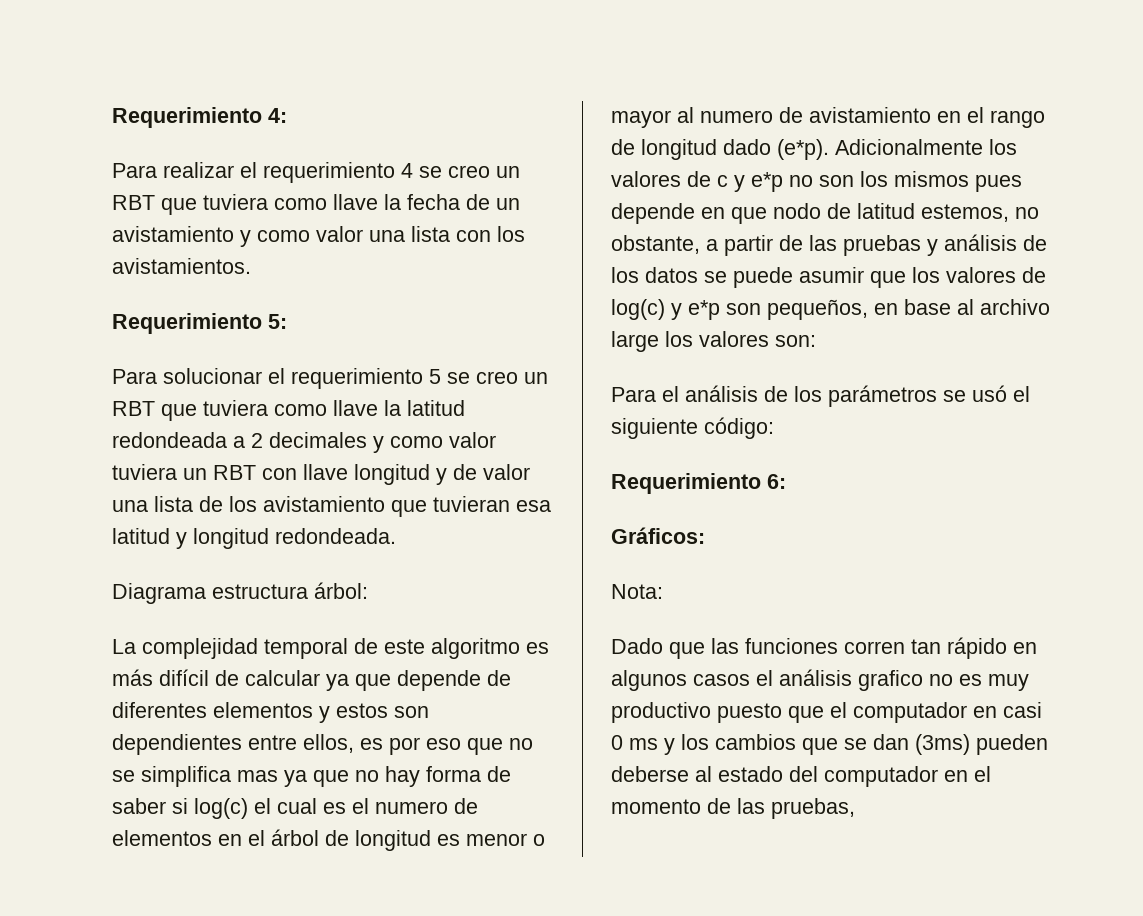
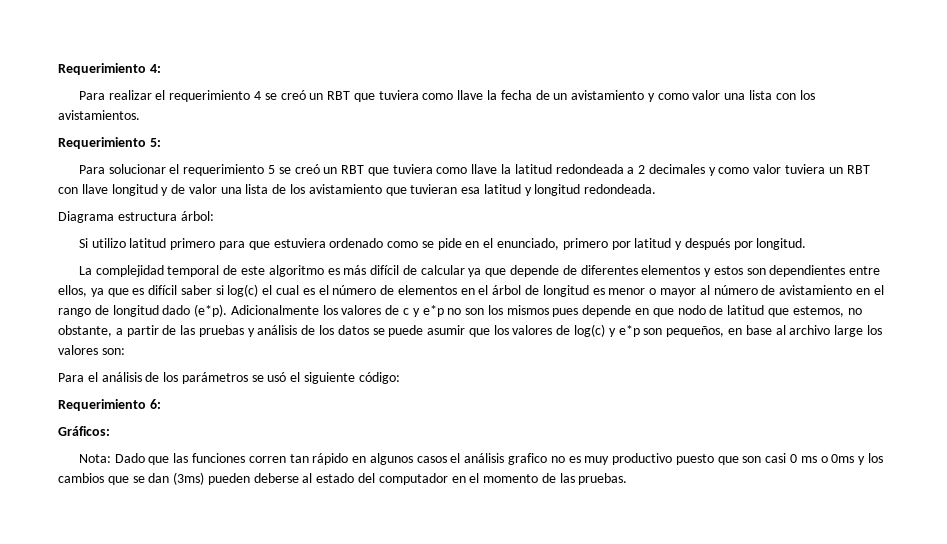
[448,165,490,178] creo -> [280,90,306,100] creó
[476,371,518,384] creo -> [294,164,320,174] creó
(368, 590) none -> [78,238,807,250] // Si utilizo latitud primero para que estuviera ordenado como se pide en el enunciado, primero por latitud y después por longitud.
[360,737,533,755] [112,766,511,787] es por eso que no se simplifica mas ya que no hay forma de -> [90,285,178,297] ya que es difícil
[375,801,448,814] numero -> [332,285,377,295] número
[700,110,773,123] numero -> [713,285,758,295] número
(915, 211) none -> [767,308,789,317] que
(663, 591) // -> (111, 458) none
[830,702,997,723] el computador en -> [742,456,762,463] son
(658, 744) none -> [820,454,855,463] o 0ms
[771,798,855,819] pruebas, -> [578,473,628,485] pruebas.

